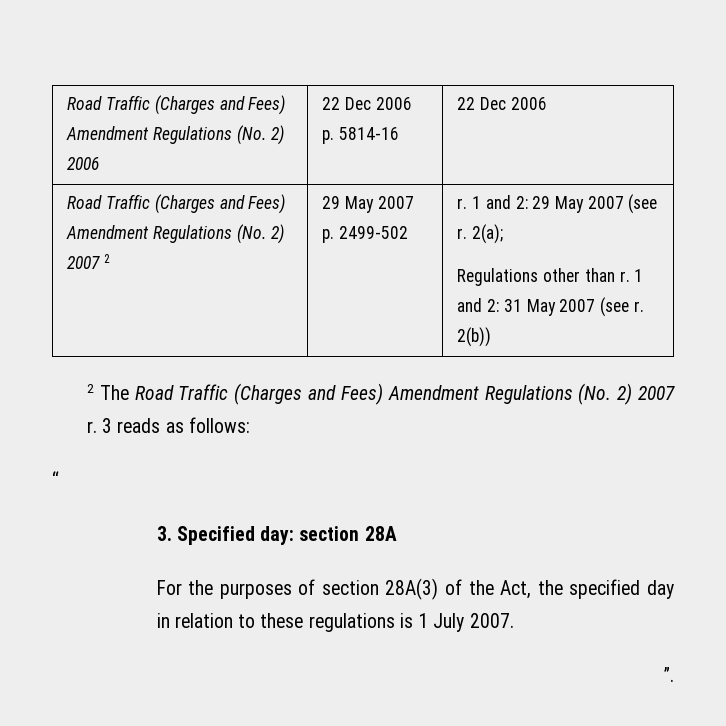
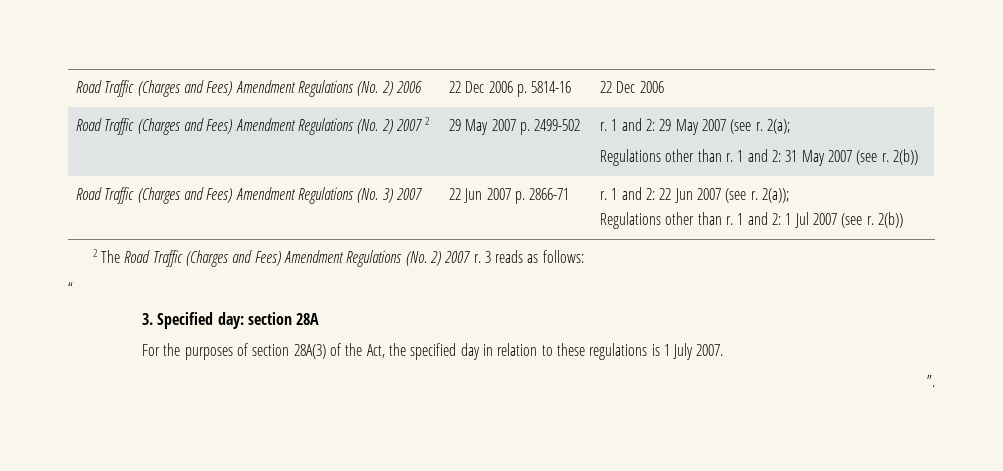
(492, 337) none -> [76,187,422,204] [449,188,570,204] [600,187,789,203] [600,212,903,229] // Road Traffic (Charges and Fees) Amendment Regulations (No. 3) 2007 | 22 Jun 2007 p. 2866-71 | r. 1 and 2: 22 Jun 2007 (see r. 2(a)); // Regulations other than r. 1 and 2: 1 Jul 2007 (see r. 2(b))

